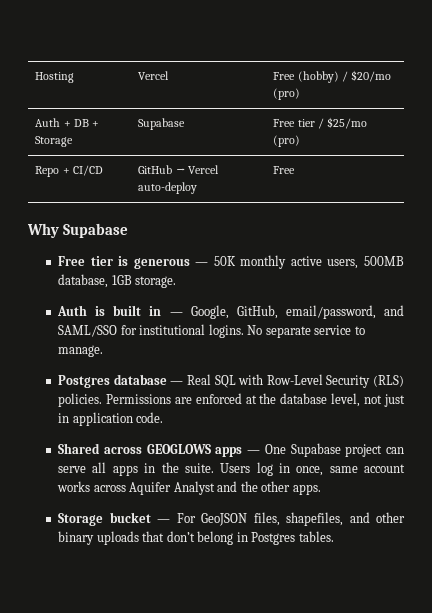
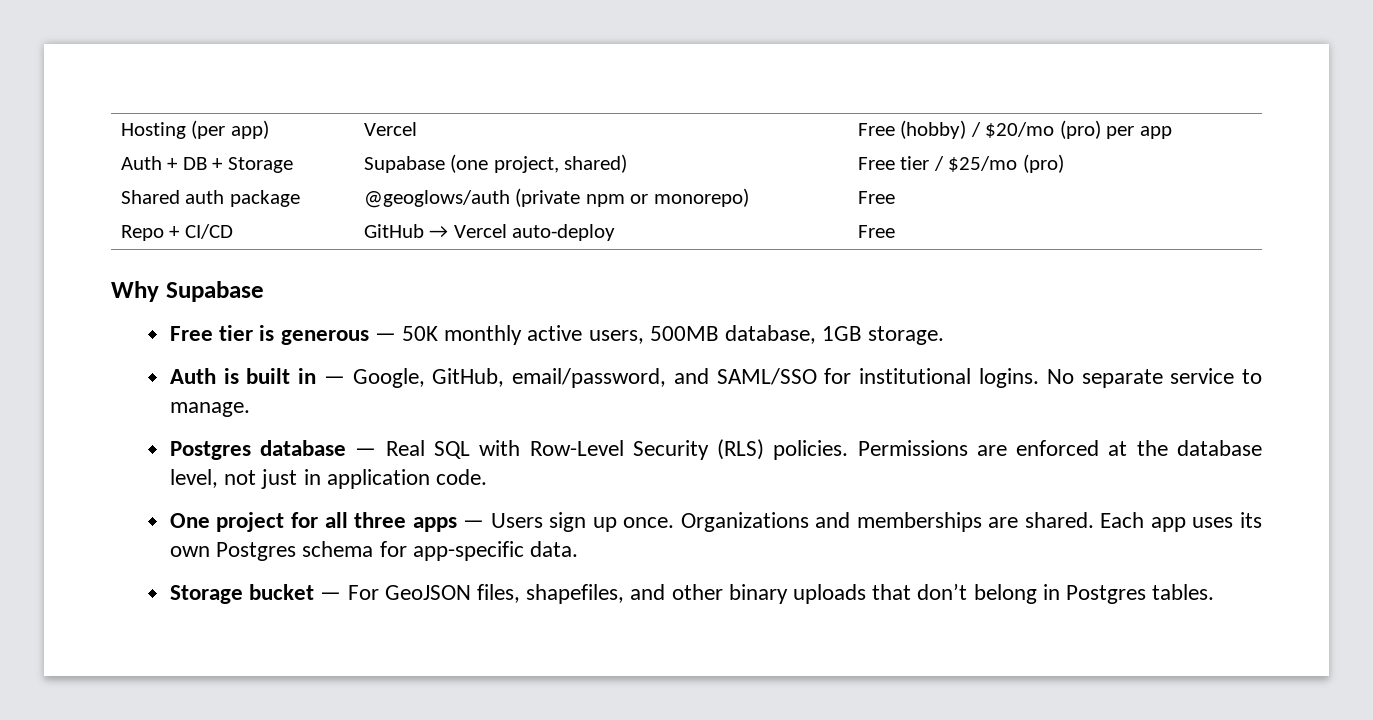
(75, 77) none -> [191,120,269,139] (per app)
(301, 94) none -> [1106,126,1172,139] per app
(186, 124) none -> [450,154,628,173] (one project, shared)
(301, 141) none -> [120,190,300,207] [363,188,749,208] [857,191,895,204] // Shared auth package | @geoglows/auth (private npm or monorepo) | Free
[58,443,405,457] [58,462,406,476] [57,481,321,495] Shared across GEOGLOWS apps — One Supabase project can serve all apps in the suite. Users log in once, same account works across Aquifer Analyst and the other apps. -> [169,512,1263,532] [169,541,578,561] One project for all three apps — Users sign up once. Organizations and memberships are shared. Each app uses its own Postgres schema for app-specific data.

